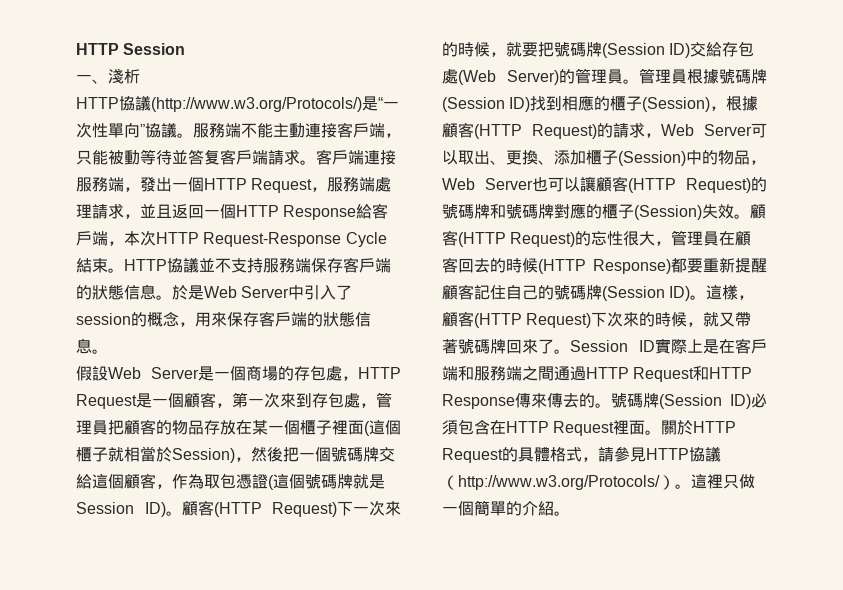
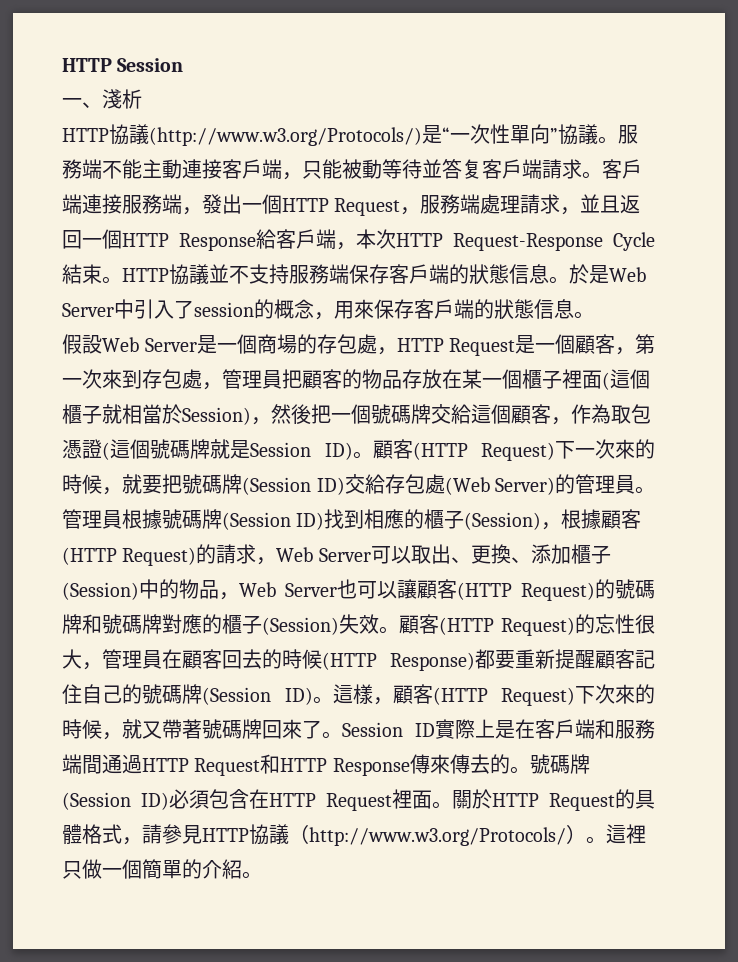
[522,366,538,381] 之 -> (82, 764) none

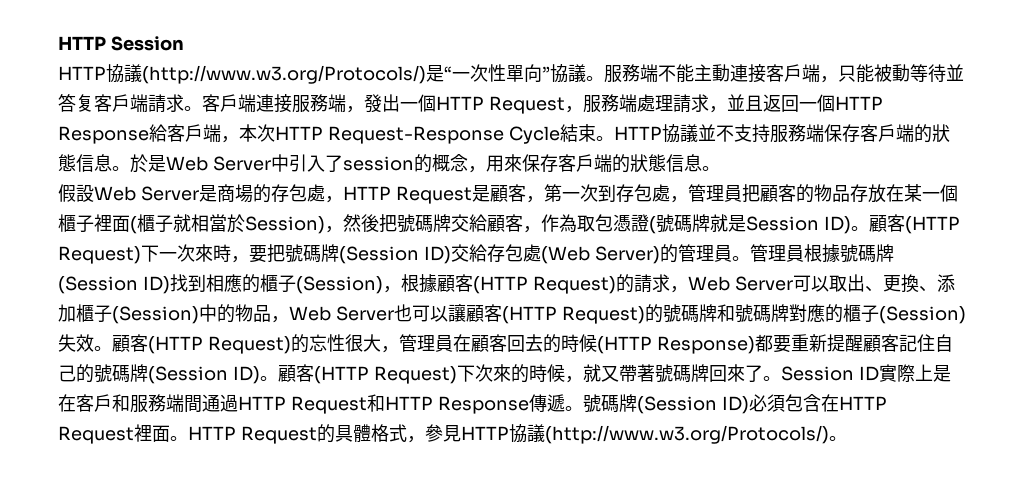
[62,89,142,109] // 一、淺析 -> (184, 43) none
[216,334,257,354] 一個 -> (217, 193) none
[535,334,575,354] 一個 -> (490, 193) none
[102,369,122,389] 來 -> (598, 193) none
[610,369,650,389] 這個 -> (137, 225) none
[331,404,371,424] 一個 -> (397, 223) none
[471,404,511,424] 這個 -> (487, 223) none
[110,439,150,459] 這個 -> (656, 225) none
[635,439,655,459] [62,474,142,495] 的時候，就 -> [213,244,249,263] 時，
[332,684,393,705] 這樣， -> (278, 378) none
[575,719,595,739] 端 -> (112, 403) none
[429,754,510,774] 來傳去的 -> [546,394,565,412] 遞
[452,789,492,809] 關於 -> (188, 438) none
[142,824,162,844] 請 -> (425, 439) none
[289,824,646,846] [62,859,242,879] （http://www.w3.org/Protocols/）。這裡只做一個簡單的介紹 -> [544,425,829,444] (http://www.w3.org/Protocols/)

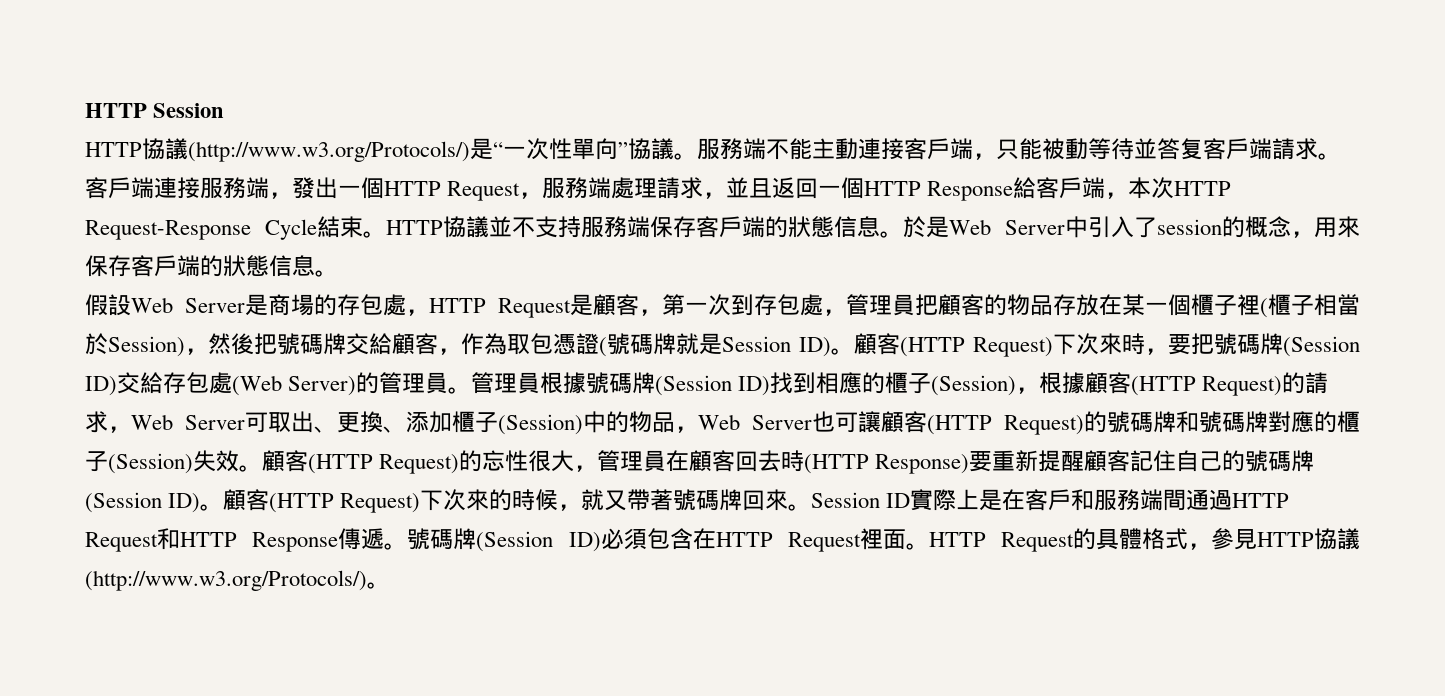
[112,215,130,232] 面 -> (1260, 305) none
[173,214,191,232] 就 -> (1314, 305) none
[159,252,177,260] 一 -> (1076, 344) none
[810,276,829,292] 以 -> (268, 422) none
[429,306,448,322] 以 -> (858, 422) none
[542,334,597,353] 的時候 -> [781,450,805,472] 時
[754,334,773,352] 都 -> (970, 464) none
[744,365,763,382] 了 -> (789, 500) none

